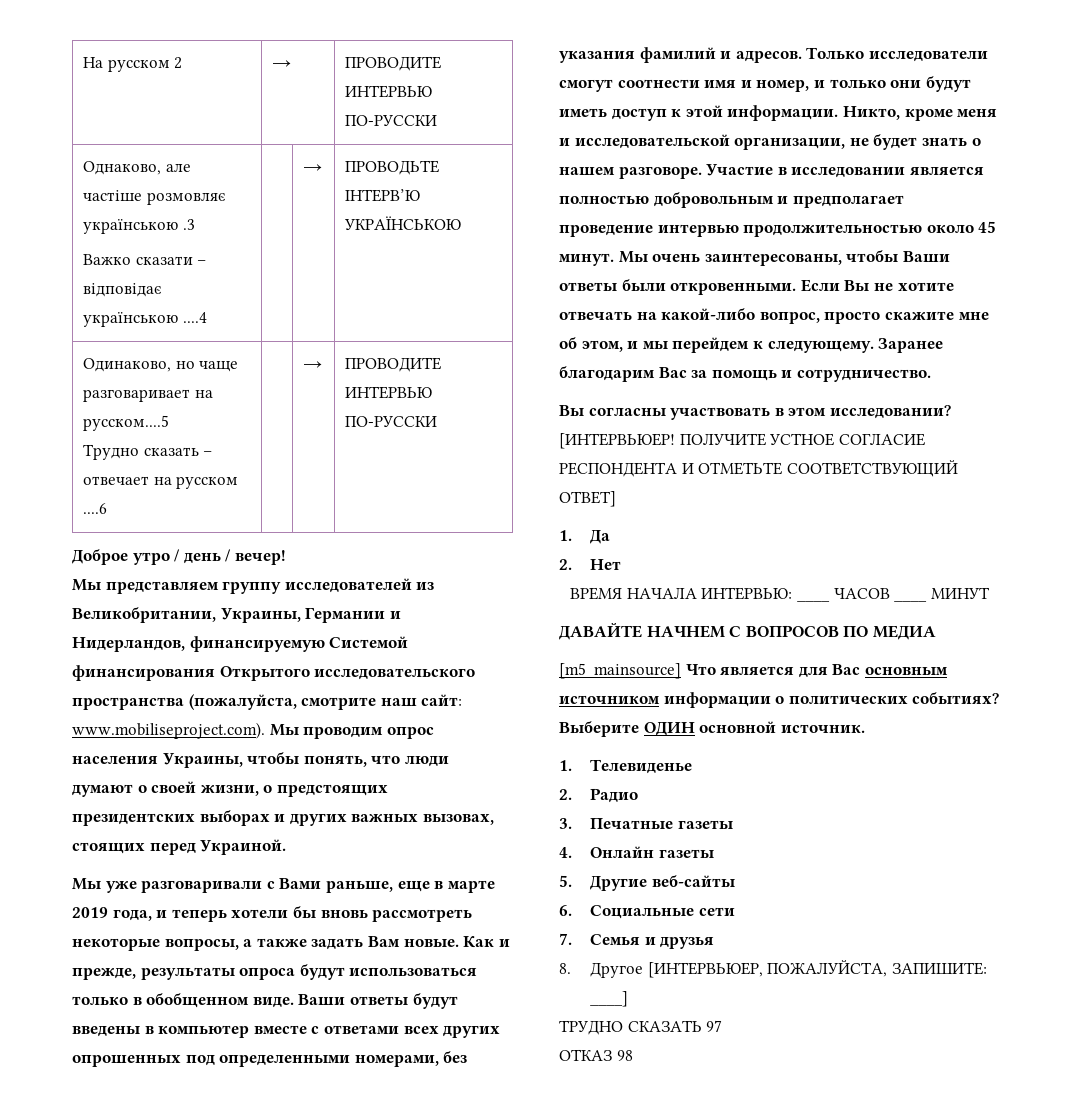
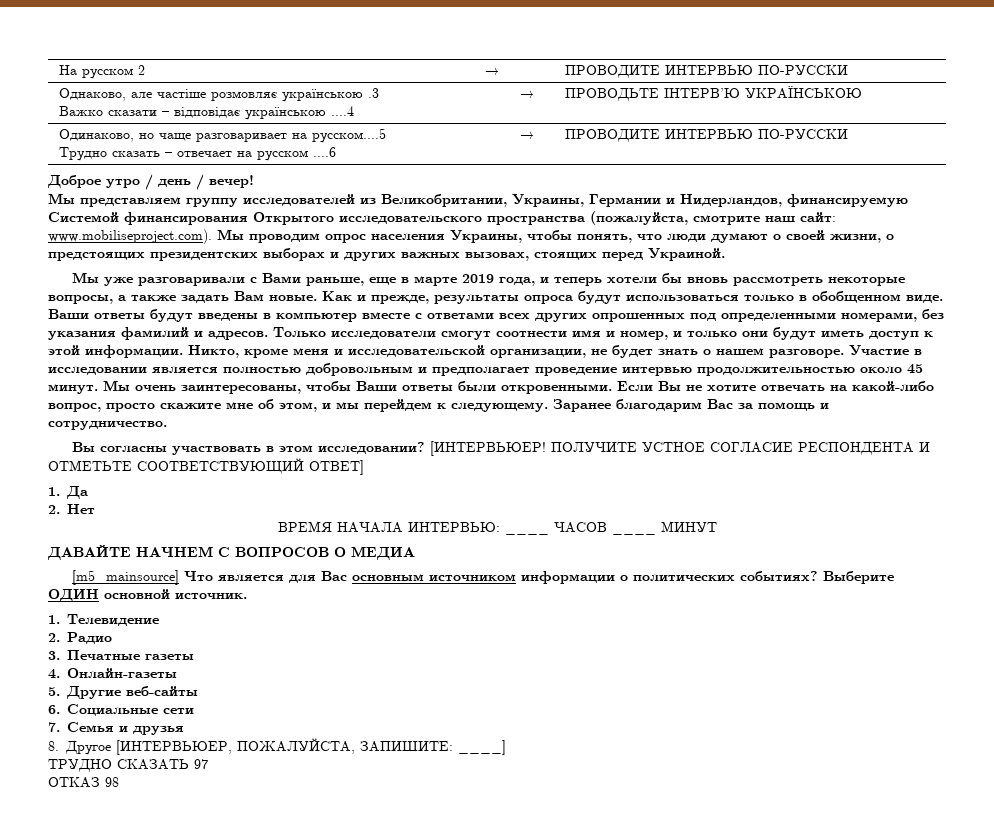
[843,626,869,637] ПО -> [334,547,346,557] О
[590,759,693,774] Телевиденье -> [67,614,159,626] Телевидение
[590,846,714,858] Онлайн газеты -> [67,668,177,678] Онлайн-газеты

